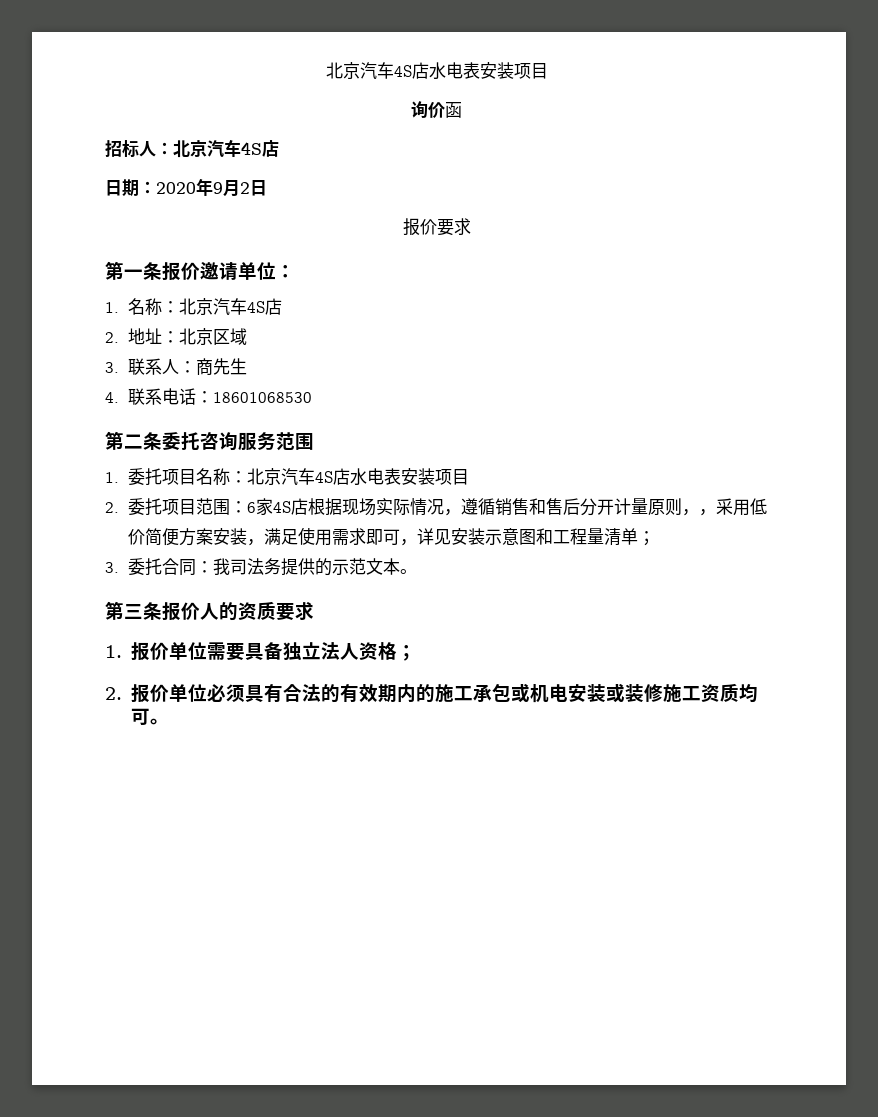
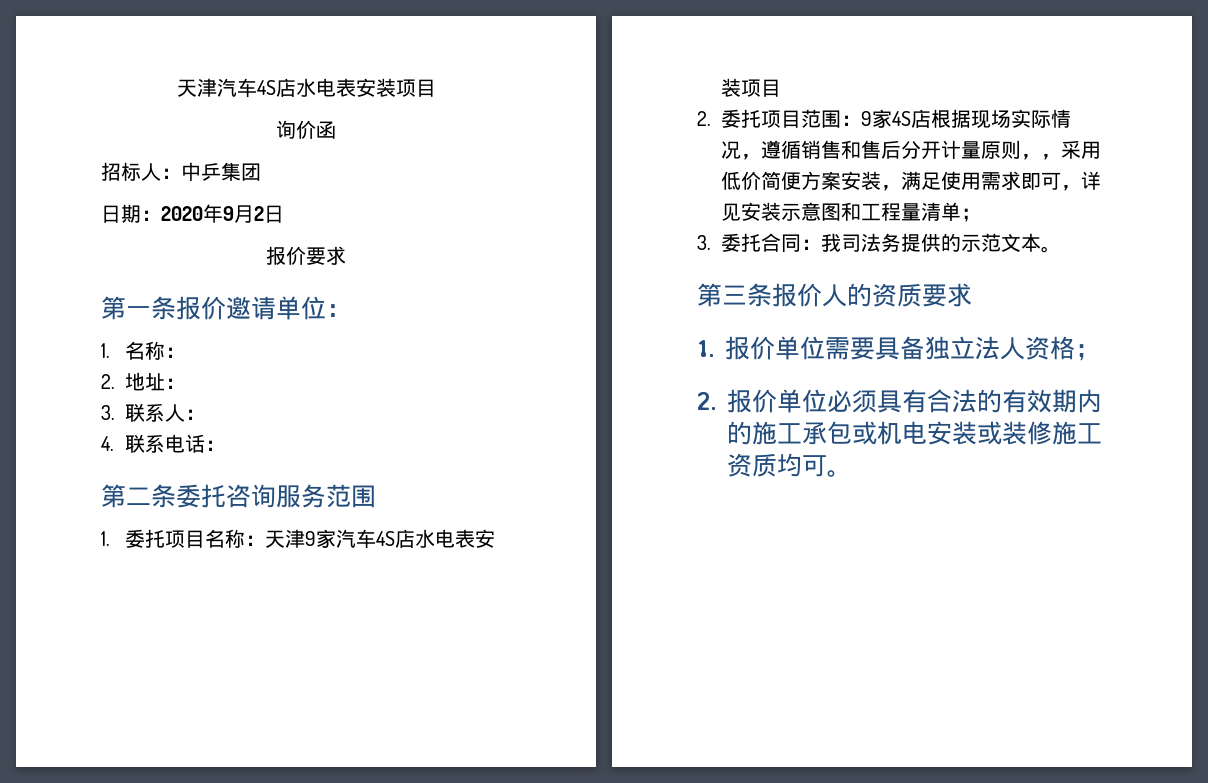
[325,62,360,79] 北京 -> [176,78,217,97] 天津
[173,139,279,158] 北京汽车4S店 -> [181,162,261,181] 中乒集团
[178,298,282,315] 北京汽车4S店 -> (185, 352) none
[178,328,247,345] 北京区域 -> (185, 383) none
[195,358,247,375] 商先生 -> (205, 414) none
[212,392,312,403] 18601068530 -> (225, 445) none
[246,468,281,485] 北京 -> [264,529,336,548] 天津9家
[246,502,256,513] 6 -> [861,111,872,126] 9

